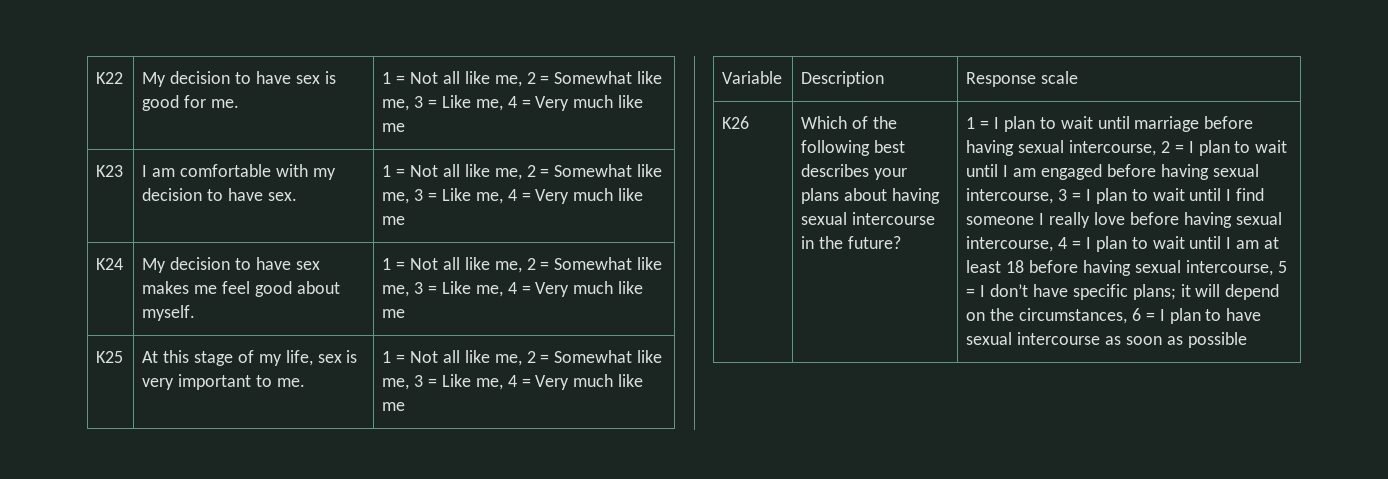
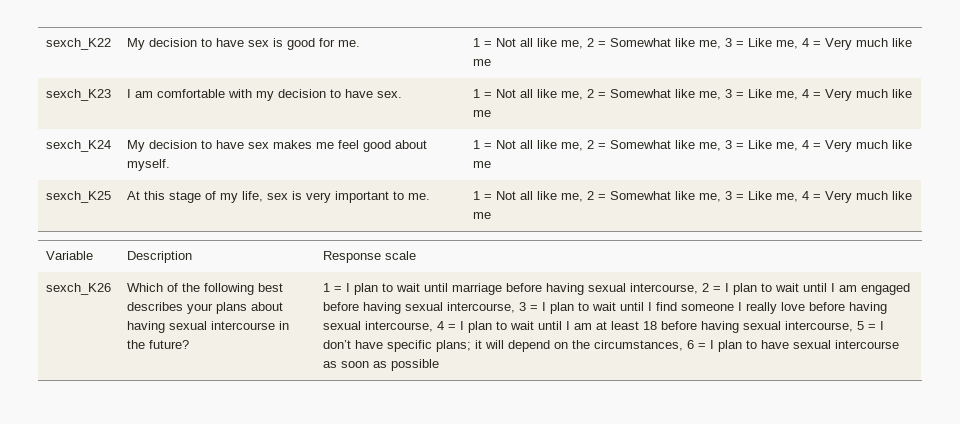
[96,72,124,84] K22 -> [45,38,111,50] sexch_K22
[96,165,124,177] K23 -> [45,89,111,101] sexch_K23
[96,258,124,270] K24 -> [45,140,111,152] sexch_K24
[96,351,124,363] K25 -> [45,191,111,203] sexch_K25
[722,116,750,129] K26 -> [45,283,111,295] sexch_K26

